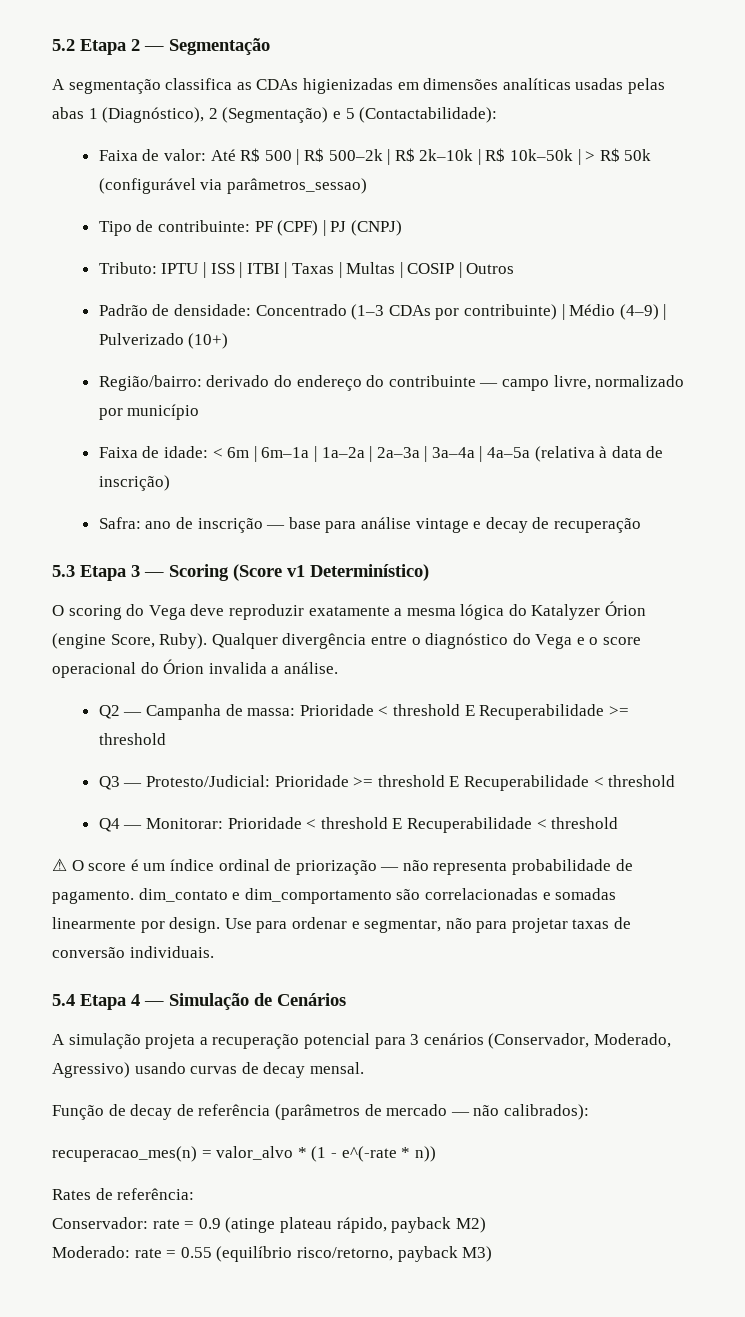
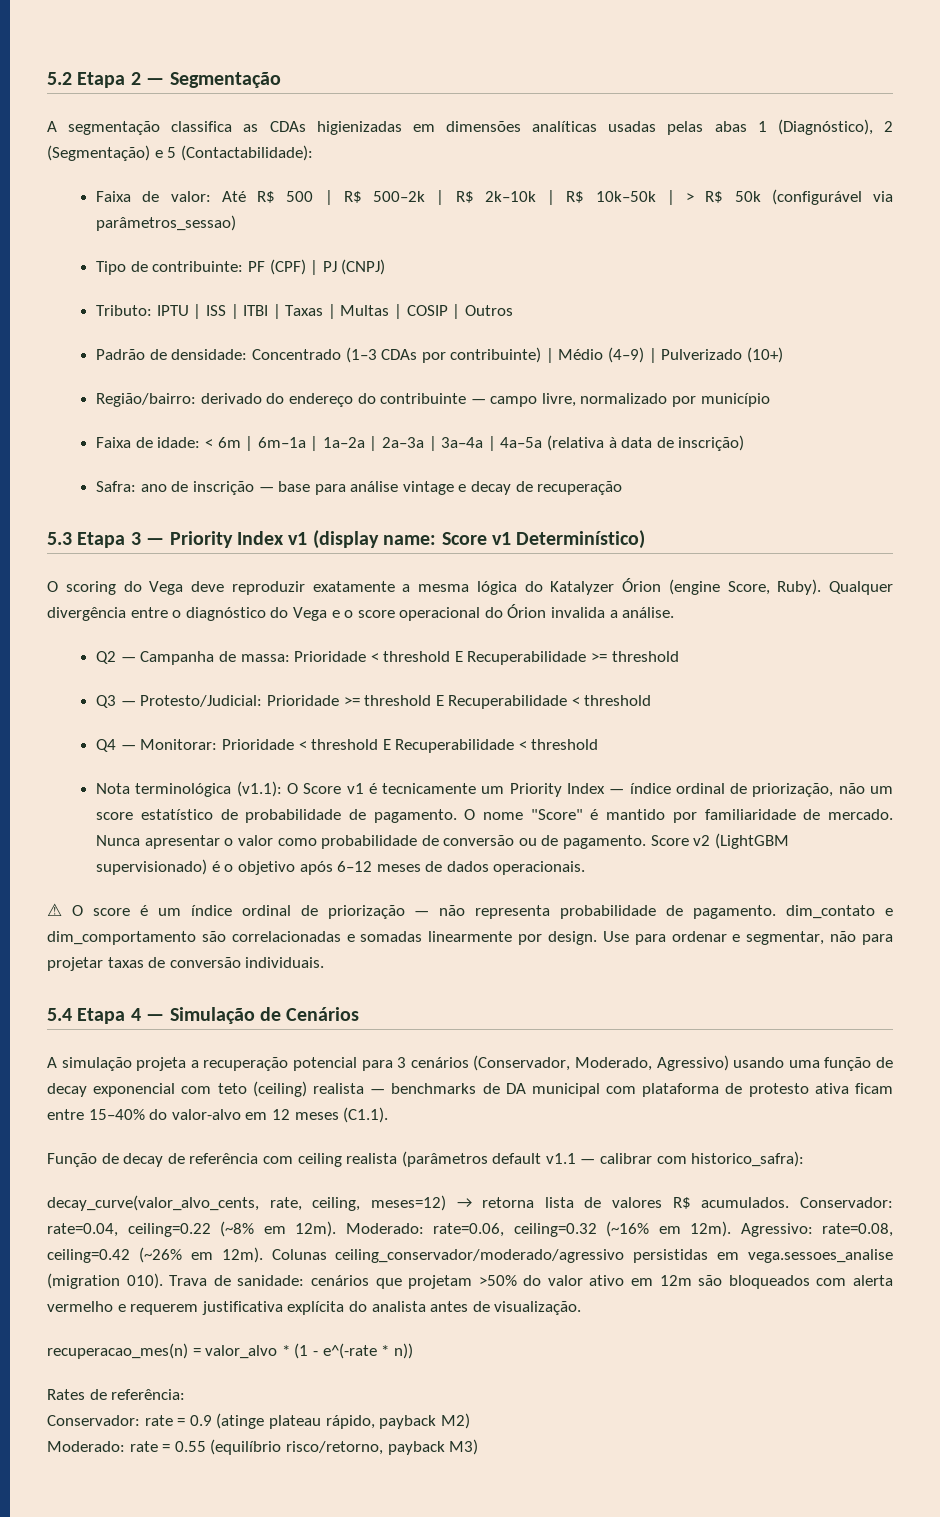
[169,564,282,581] Scoring (Score -> [169,530,487,549] Priority Index v1 (display name: Score
(619, 823) none -> [96,781,894,797] [96,809,894,823] [96,833,789,849] [96,859,586,875] // Nota terminológica (v1.1): O Score v1 é tecnicamente um Priority Index — índice ordinal de priorização, não um score estatístico de probabilidade de pagamento. O nome "Score" é mantido por familiaridade de mercado. Nunca apresentar o valor como probabilidade de conversão ou de pagamento. Score v2 (LightGBM supervisionado) é o objetivo após 6–12 meses de dados operacionais.
[190,1062,364,1078] curvas de decay mensal. -> [788,1057,894,1071] [47,1081,893,1097] [47,1107,389,1123] uma função de decay exponencial com teto (ceiling) realista — benchmarks de DA municipal com plataforma de protesto ativa ficam entre 15–40% do valor-alvo em 12 meses (C1.1).
[274,1104,589,1120] (parâmetros de mercado — não calibrados): -> [262,1151,805,1167] [47,1195,893,1211] [47,1221,893,1237] [47,1247,893,1263] [47,1273,894,1289] [47,1301,582,1315] com ceiling realista (parâmetros default v1.1 — calibrar com historico_safra): // decay_curve(valor_alvo_cents, rate, ceiling, meses=12) → retorna lista de valores R$ acumulados. Conservador: rate=0.04, ceiling=0.22 (~8% em 12m). Moderado: rate=0.06, ceiling=0.32 (~16% em 12m). Agressivo: rate=0.08, ceiling=0.42 (~26% em 12m). Colunas ceiling_conservador/moderado/agressivo persistidas em vega.sessoes_analise (migration 010). Trava de sanidade: cenários que projetam >50% do valor ativo em 12m são bloqueados com alerta vermelho e requerem justificativa explícita do analista antes de visualização.

